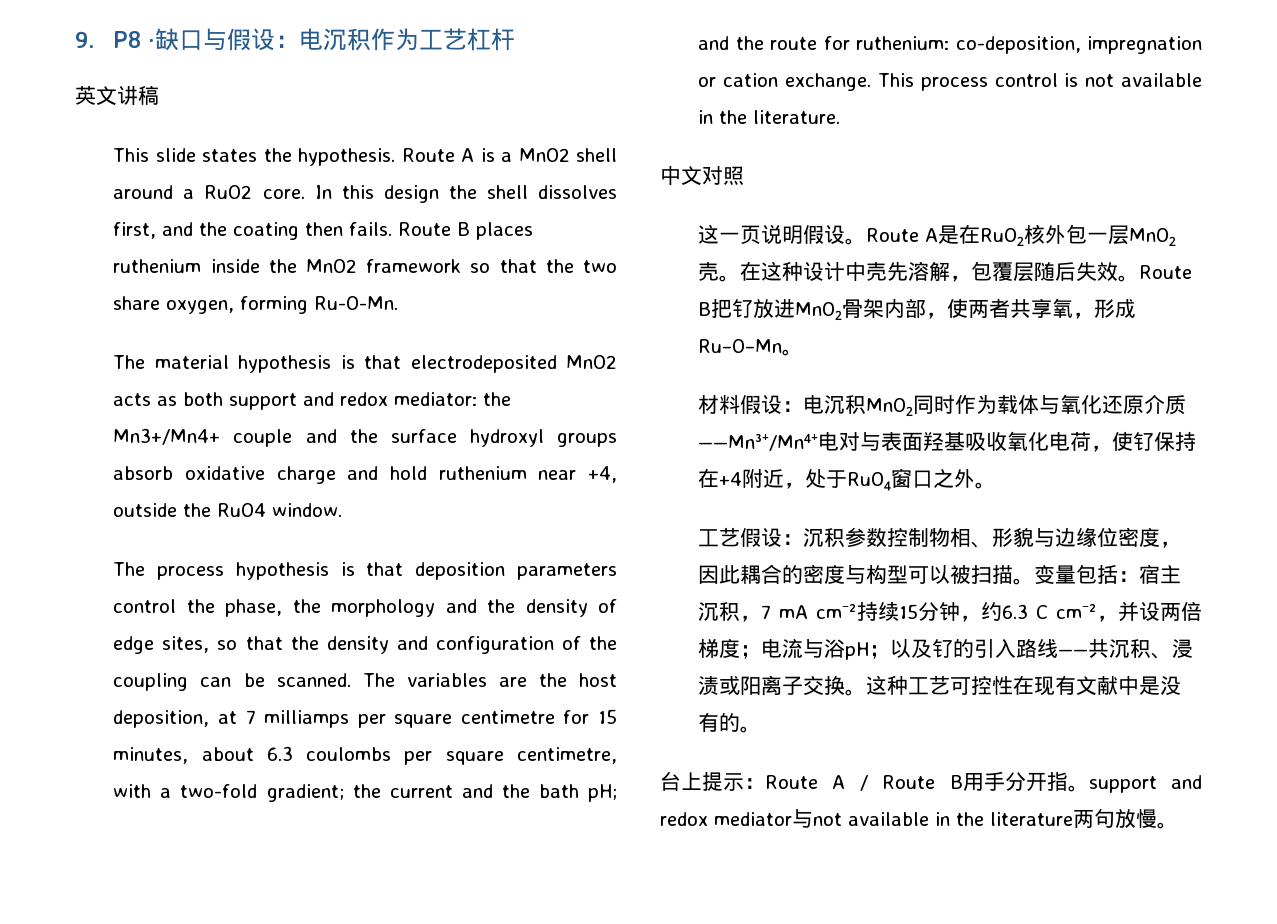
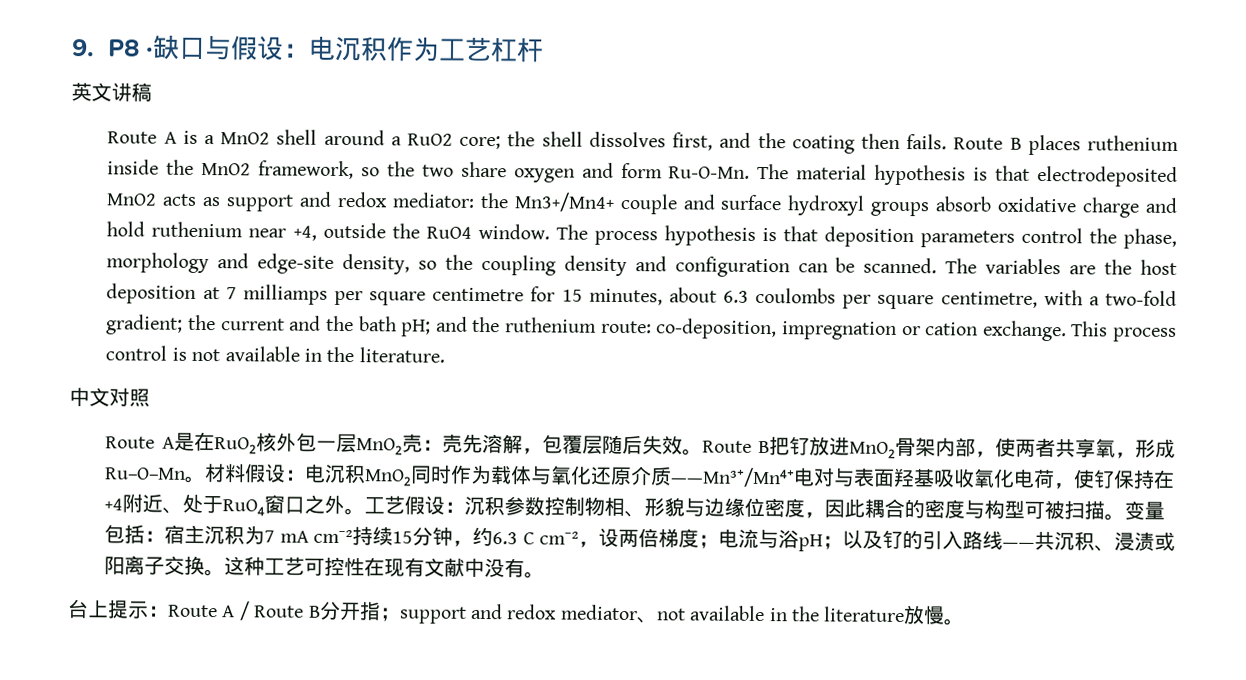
[113,148,396,166] This slide states the hypothesis. -> (152, 92) none
[262,185,439,203] core. In this design -> [459,135,502,150] core;
[366,259,617,273] [113,296,309,314] framework so that the two share oxygen, forming -> [258,160,663,183] framework, so the two share oxygen and form
(399, 303) // -> (751, 172) none
[183,392,224,406] both -> (222, 201) none
[349,429,378,443] the -> (716, 202) none
(343, 510) // -> (550, 231) none
[292,599,321,613] the -> (1178, 238) none
[487,599,617,617] [113,636,617,654] [113,673,189,691] the density of edge sites, so that the density and configuration of the coupling -> [257,253,790,278] edge-site density, so the coupling density and configuration
[113,710,210,728] deposition, -> [106,283,197,304] deposition
[770,36,950,50] route for ruthenium: -> [505,317,652,334] ruthenium route:
[698,224,867,245] 这一页说明假设。 -> (150, 397) none
[719,261,867,282] 。在这种设计中 -> [421,439,443,451] ：
(804, 352) // -> (207, 479) none
[784,482,806,489] ， -> [162,507,184,514] 、
(997, 485) // -> (366, 512) none
[929,565,951,584] 以 -> (1046, 510) none
[740,615,762,622] ， -> [244,525,266,545] 为
[1118,601,1139,622] 并 -> (599, 544) none
[1139,676,1182,695] [698,712,741,732] 是没有的 -> [484,558,526,578] 没有
[962,771,1089,792] 用手分开指。 -> [318,600,401,622] 分开指；
[792,809,813,828] 与 -> [635,617,658,624] 、
[1073,808,1115,828] 两句 -> (906, 614) none

